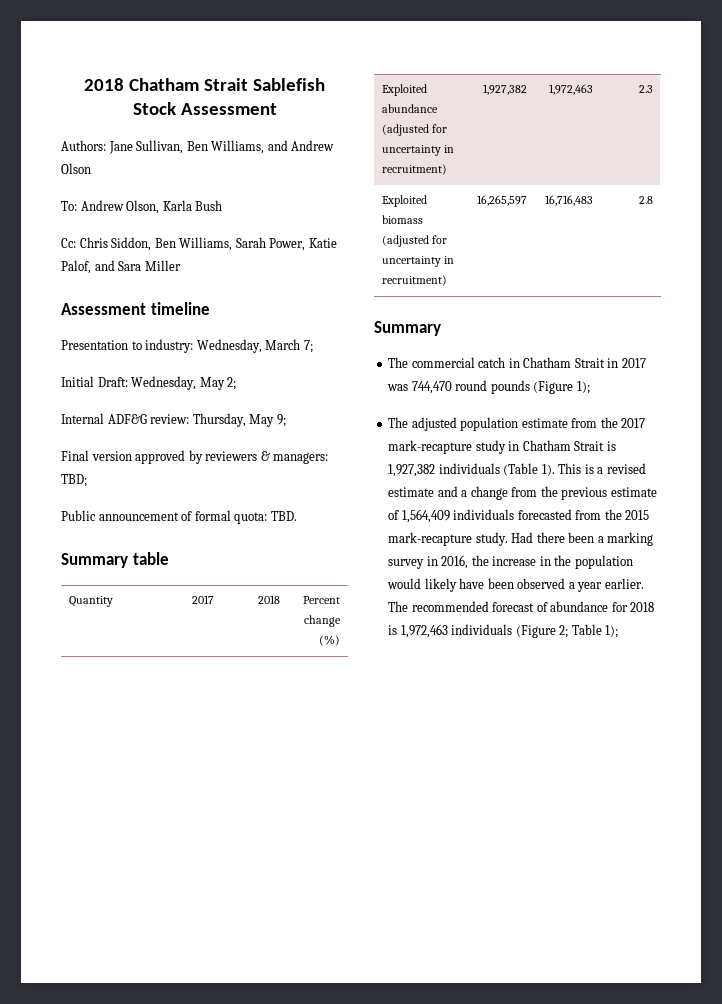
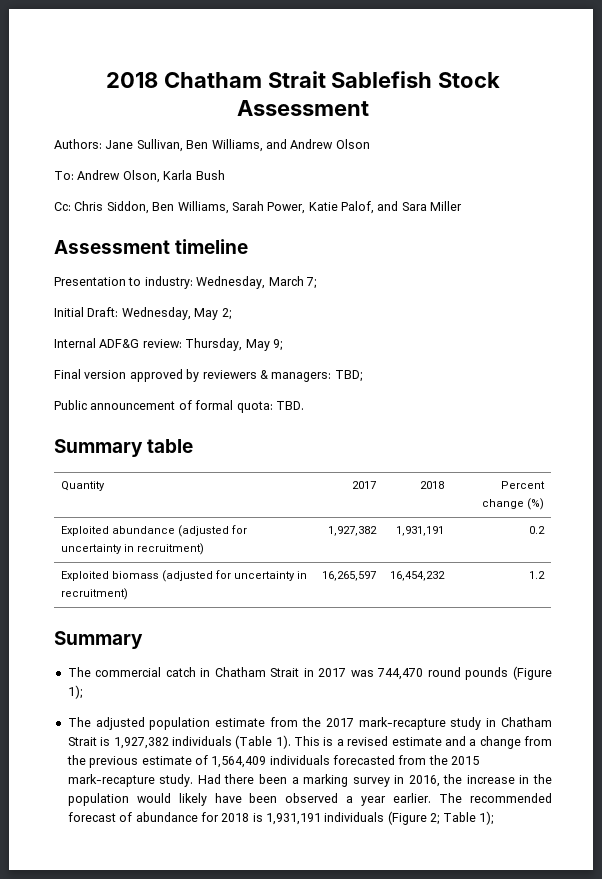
[548,84,593,95] [638,85,653,93] 1,972,463 | 2.3 -> [396,526,445,536] [529,526,546,534] 1,931,191 | 0.2
[544,195,593,206] [638,196,653,204] 16,716,483 | 2.8 -> [390,571,446,581] [529,571,546,579] 16,454,232 | 1.2
[400,624,448,638] 1,972,463 -> [266,813,321,825] 1,931,191

